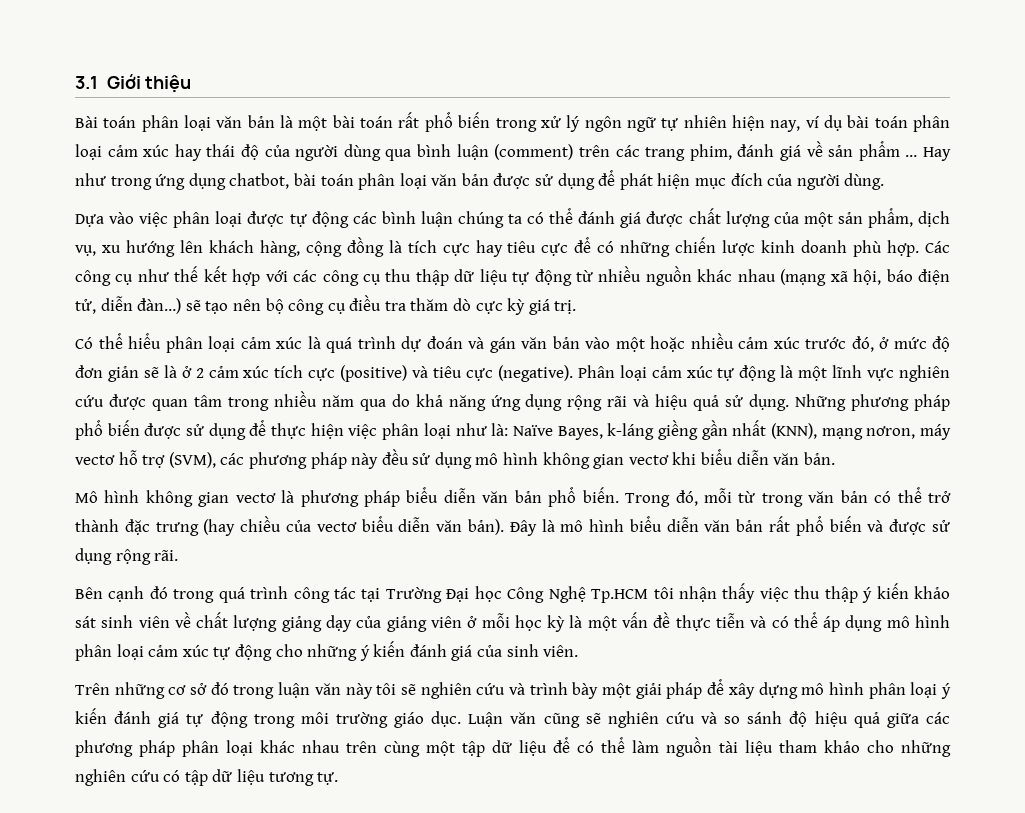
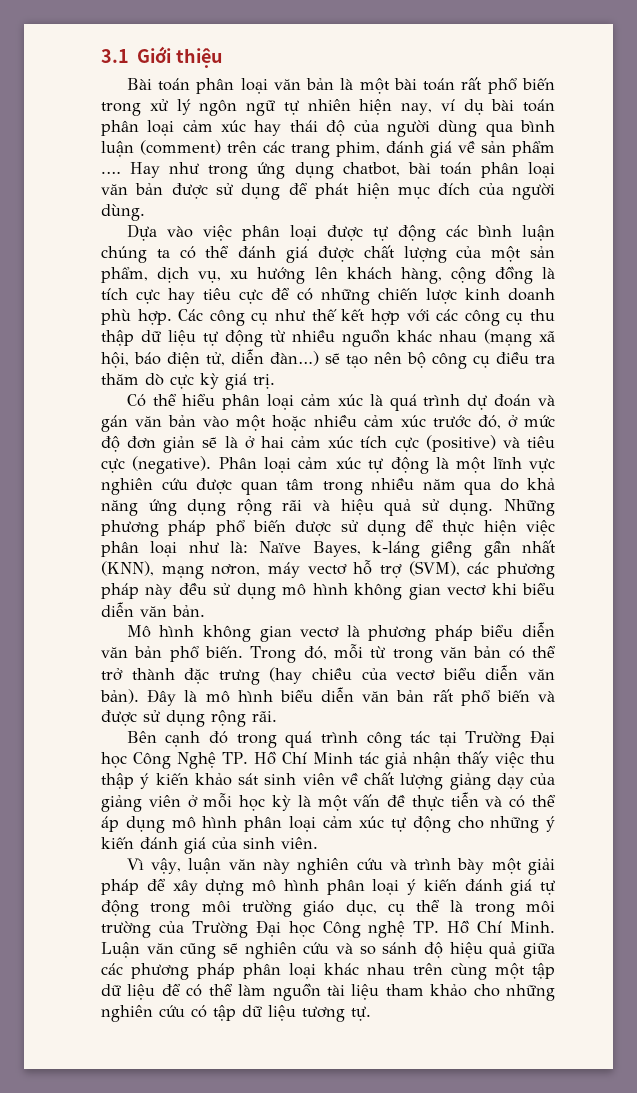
[905,155,918,157] … -> [101,171,121,174] .…
[195,368,204,378] 2 -> [260,436,284,448] hai
[591,587,674,603] Tp.HCM tôi -> [222,751,407,769] TP. Hồ Chí Minh tác giả
[75,682,275,699] Trên những cơ sở đó trong -> [126,858,182,874] Vì vậy,
[376,683,416,695] tôi sẽ -> (290, 866) none
[431,711,462,727] dục. -> [345,899,555,917] [101,920,555,938] dục, cụ thể là trong môi trường của Trường Đại học Công nghệ TP. Hồ Chí Minh.

